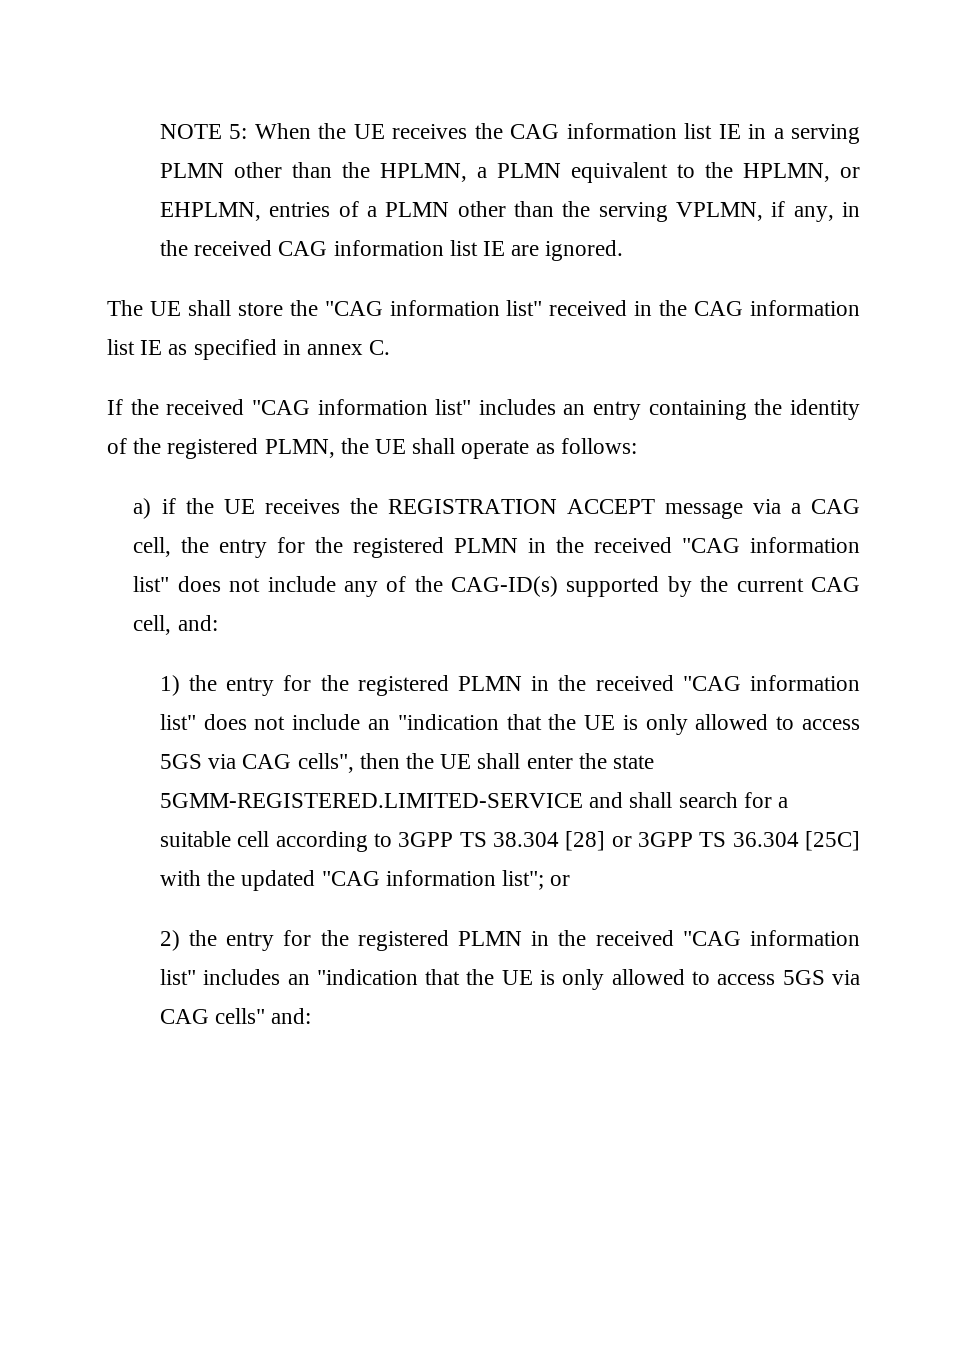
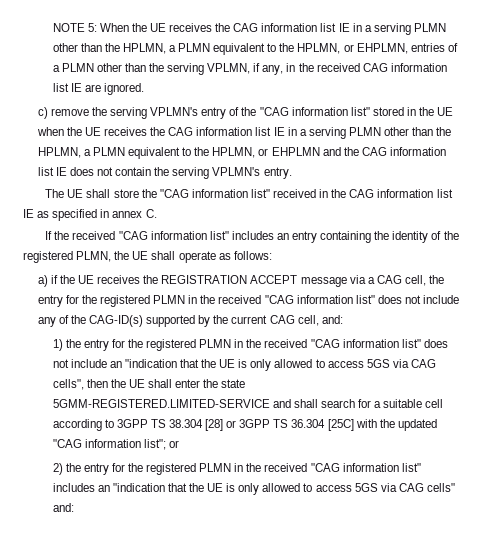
(624, 250) none -> [37,107,454,119] [36,127,452,139] [37,147,447,159] [37,167,292,179] // c) remove the serving VPLMN's entry of the "CAG information list" stored in the UE when the UE receives the CAG information list IE in a serving PLMN other than the HPLMN, a PLMN equivalent to the HPLMN, or EHPLMN and the CAG information list IE does not contain the serving VPLMN's entry.

